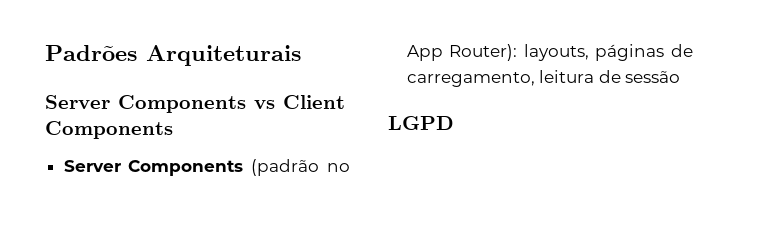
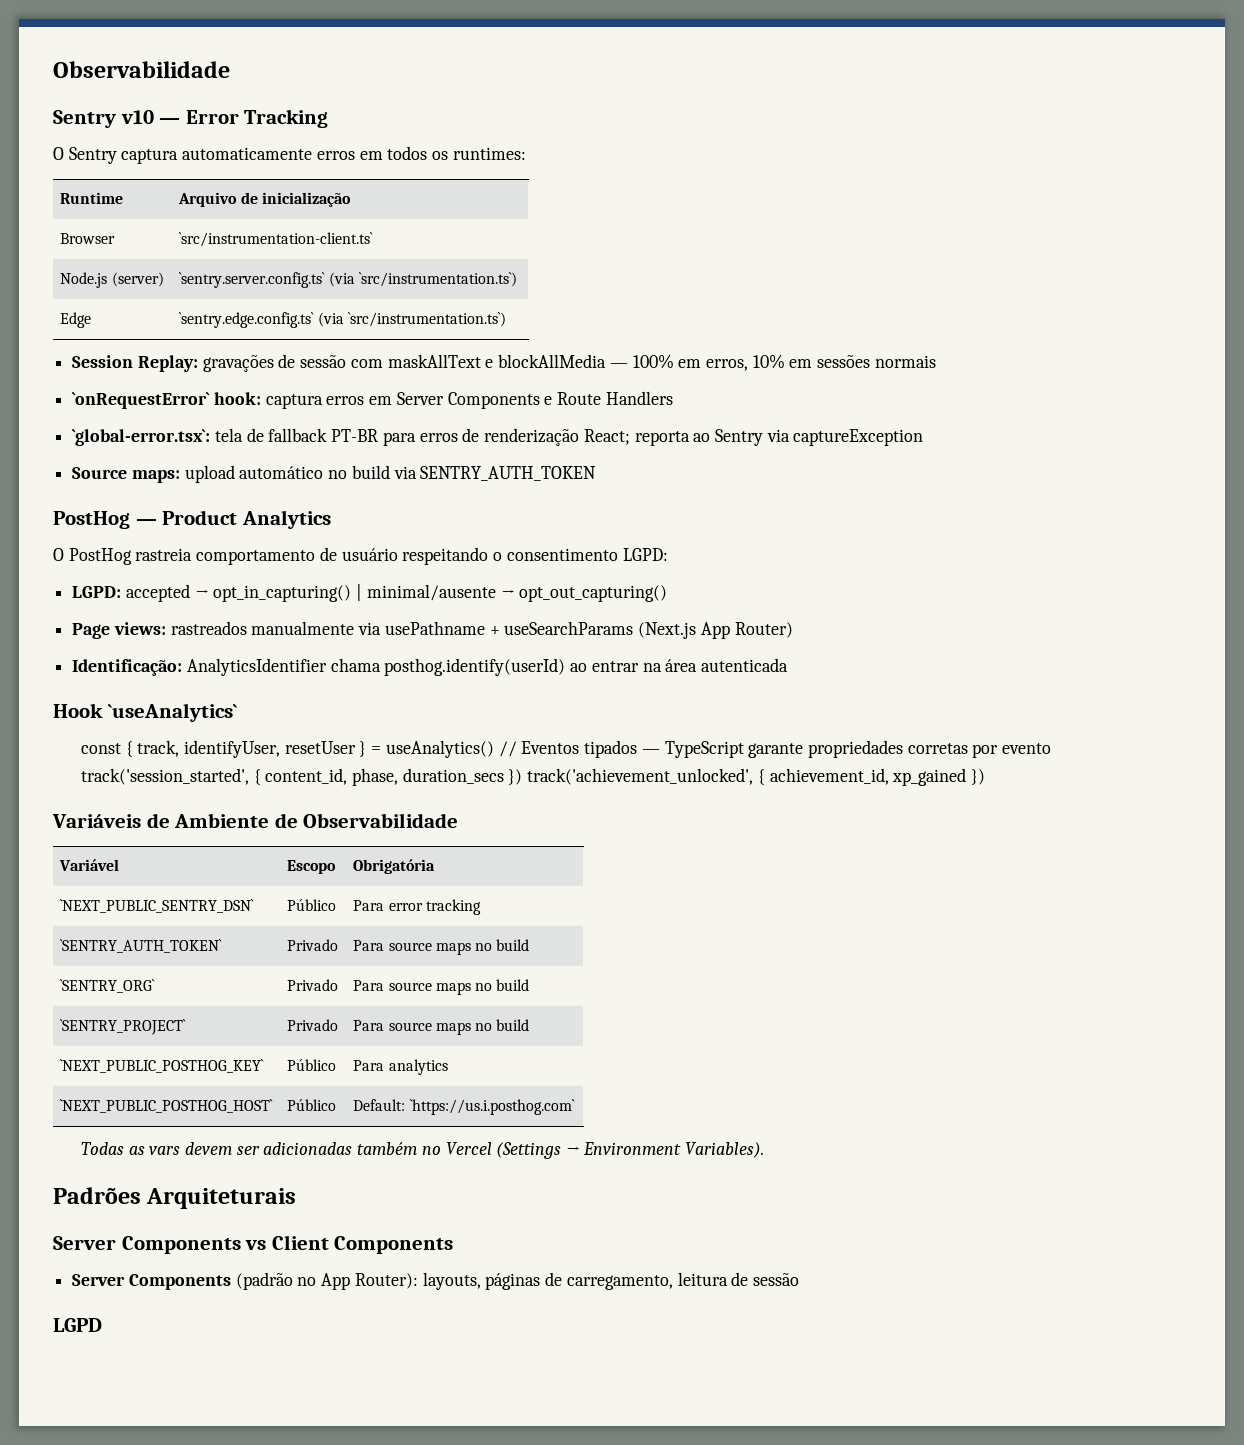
(45, 53) none -> [53,61,230,78] [53,109,329,128] [53,146,526,164] [60,192,124,204] [178,192,351,207] [60,233,116,244] [179,232,374,247] [60,272,164,288] [179,272,517,288] [60,312,92,328] [179,312,506,328] [72,354,936,372] [72,391,673,409] [72,428,924,446] [72,465,597,483] [53,510,331,529] [53,547,668,565] [72,584,668,602] [72,621,793,639] [72,658,789,676] [53,703,237,722] [80,740,1052,758] [80,768,986,786] [52,813,459,828] [59,859,120,871] [287,860,337,874] [353,859,436,874] [60,899,255,913] [287,899,337,911] [353,899,481,915] [60,939,223,953] [287,939,339,951] [353,939,530,955] [60,979,156,993] [287,979,339,991] [353,979,530,995] [60,1019,187,1035] [287,1019,339,1031] [353,1019,530,1035] [60,1059,265,1073] [287,1059,337,1071] [353,1059,448,1075] [60,1099,274,1113] [287,1099,337,1111] [353,1099,575,1115] [80,1142,764,1159] Observabilidade // Sentry v10 — Error Tracking // O Sentry captura automaticamente erros em todos os runtimes: // Runtime | Arquivo de inicialização // Browser | `src/instrumentation-client.ts` // Node.js (server) | `sentry.server.config.ts` (via `src/instrumentation.ts`) // Edge | `sentry.edge.config.ts` (via `src/instrumentation.ts`) // Session Replay: gravações de sessão com maskAllText e blockAllMedia — 100% em erros, 10% em sessões normais // `onRequestError` hook: captura erros em Server Components e Route Handlers // `global-error.tsx`: tela de fallback PT-BR para erros de renderização React; reporta ao Sentry via captureException // Source maps: upload automático no build via SENTRY_AUTH_TOKEN // PostHog — Product Analytics // O PostHog rastreia comportamento de usuário respeitando o consentimento LGPD: // LGPD: accepted → opt_in_capturing() | minimal/ausente → opt_out_capturing() // Page views: rastreados manualmente via usePathname + useSearchParams (Next.js App Router) // Identificação: AnalyticsIdentifier chama posthog.identify(userId) ao entrar na área autenticada // Hook `useAnalytics` // const { track, identifyUser, resetUser } = useAnalytics() // Eventos tipados — TypeScript garante propriedades corretas por evento track('session_started', { content_id, phase, duration_secs }) track('achievement_unlocked', { achievement_id, xp_gained }) // Variáveis de Ambiente de Observabilidade // Variável | Escopo | Obrigatória // `NEXT_PUBLIC_SENTRY_DSN` | Público | Para error tracking // `SENTRY_AUTH_TOKEN` | Privado | Para source maps no build // `SENTRY_ORG` | Privado | Para source maps no build // `SENTRY_PROJECT` | Privado | Para source maps no build // `NEXT_PUBLIC_POSTHOG_KEY` | Público | Para analytics // `NEXT_PUBLIC_POSTHOG_HOST` | Público | Default: `https://us.i.posthog.com` // Todas as vars devem ser adicionadas também no Vercel (Settings → Environment Variables). //

